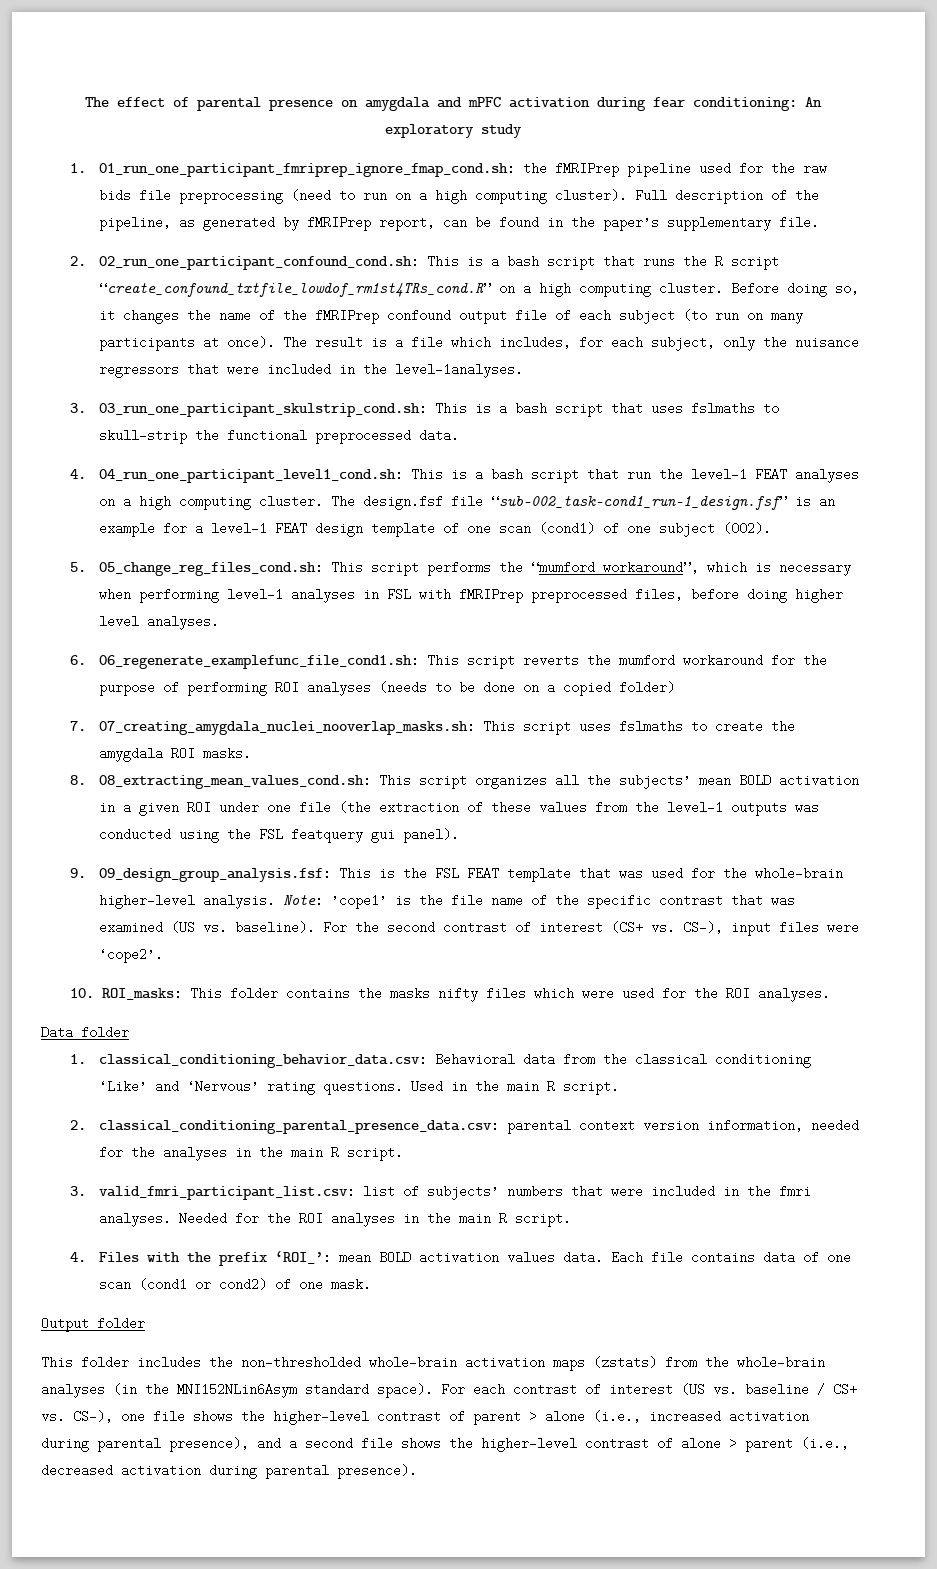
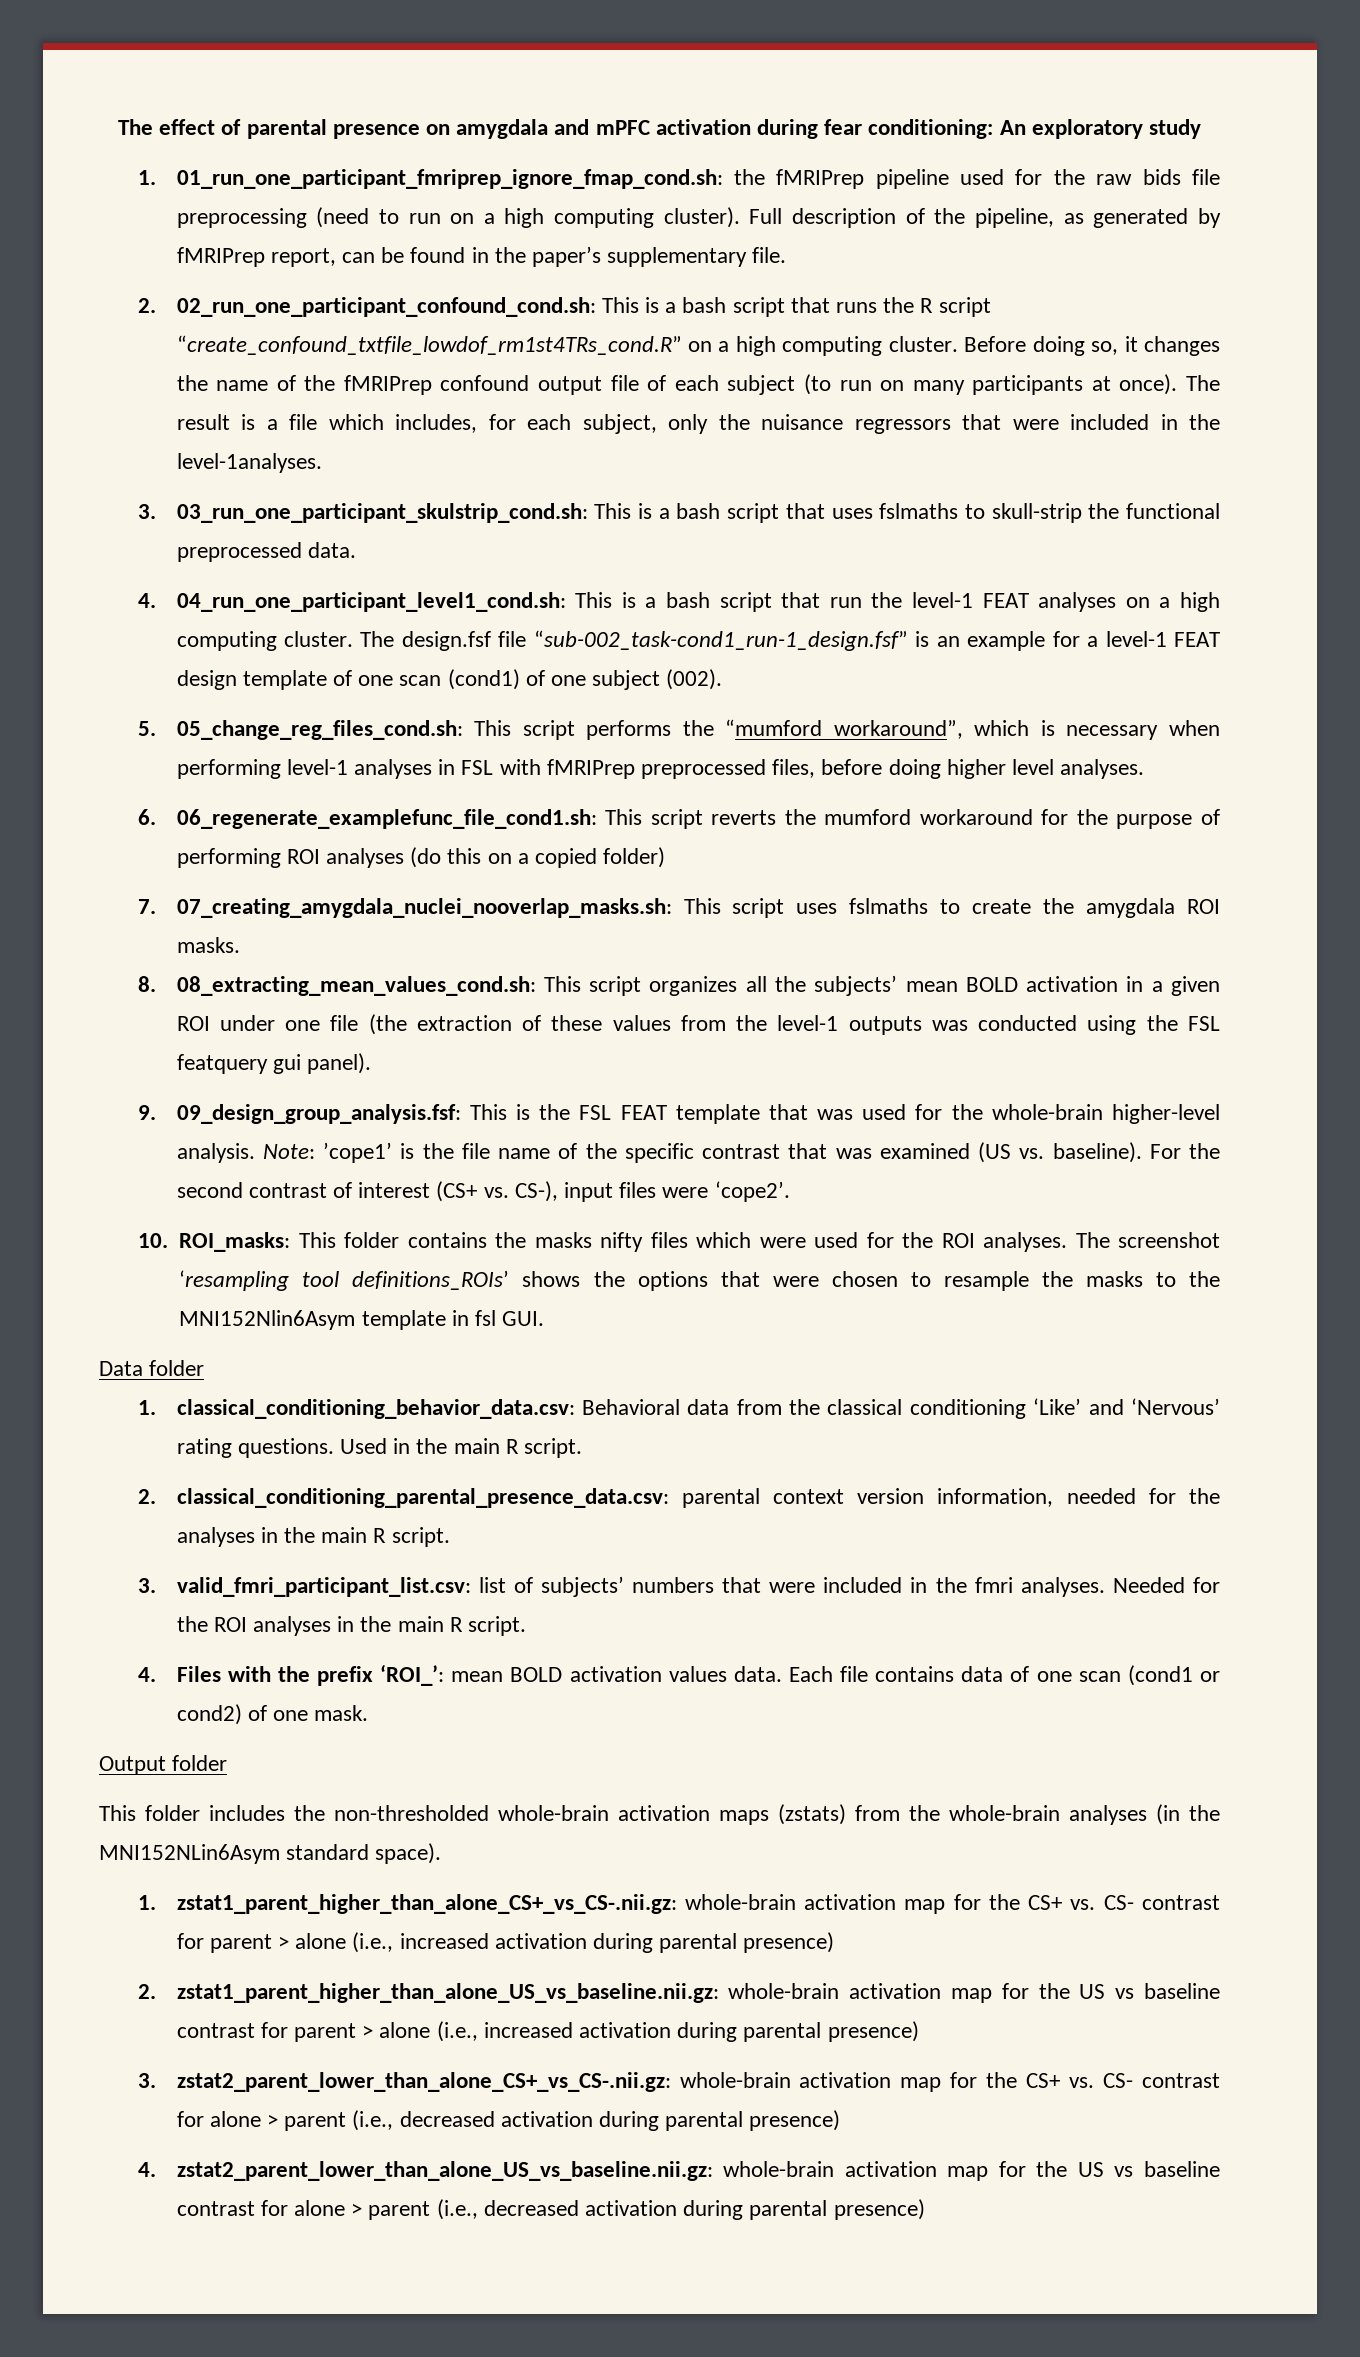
[379,681,516,694] (needs to be done -> [410,847,482,868] (do this
(830, 994) none -> [1075,1232,1220,1248] [179,1270,1220,1291] [179,1310,545,1330] The screenshot ‘resampling tool definitions_ROIs’ shows the options that were chosen to resample the masks to the MNI152Nlin6Asym template in fsl GUI.
[441,1383,857,1396] [41,1410,809,1425] [41,1437,849,1452] [41,1464,417,1479] For each contrast of interest (US vs. baseline / CS+ vs. CS-), one file shows the higher-level contrast of parent > alone (i.e., increased activation during parental presence), and a second file shows the higher-level contrast of alone > parent (i.e., decreased activation during parental presence). -> [137,1894,1220,1914] [176,1932,835,1953] [137,1983,1220,2003] [176,2021,919,2042] [137,2072,1220,2092] [176,2110,841,2131] [137,2161,1220,2181] [176,2199,925,2220] // 1. zstat1_parent_higher_than_alone_CS+_vs_CS-.nii.gz: whole-brain activation map for the CS+ vs. CS- contrast for parent > alone (i.e., increased activation during parental presence) // 2. zstat1_parent_higher_than_alone_US_vs_baseline.nii.gz: whole-brain activation map for the US vs baseline contrast for parent > alone (i.e., increased activation during parental presence) // 3. zstat2_parent_lower_than_alone_CS+_vs_CS-.nii.gz: whole-brain activation map for the CS+ vs. CS- contrast for alone > parent (i.e., decreased activation during parental presence) // 4. zstat2_parent_lower_than_alone_US_vs_baseline.nii.gz: whole-brain activation map for the US vs baseline contrast for alone > parent (i.e., decreased activation during parental presence)

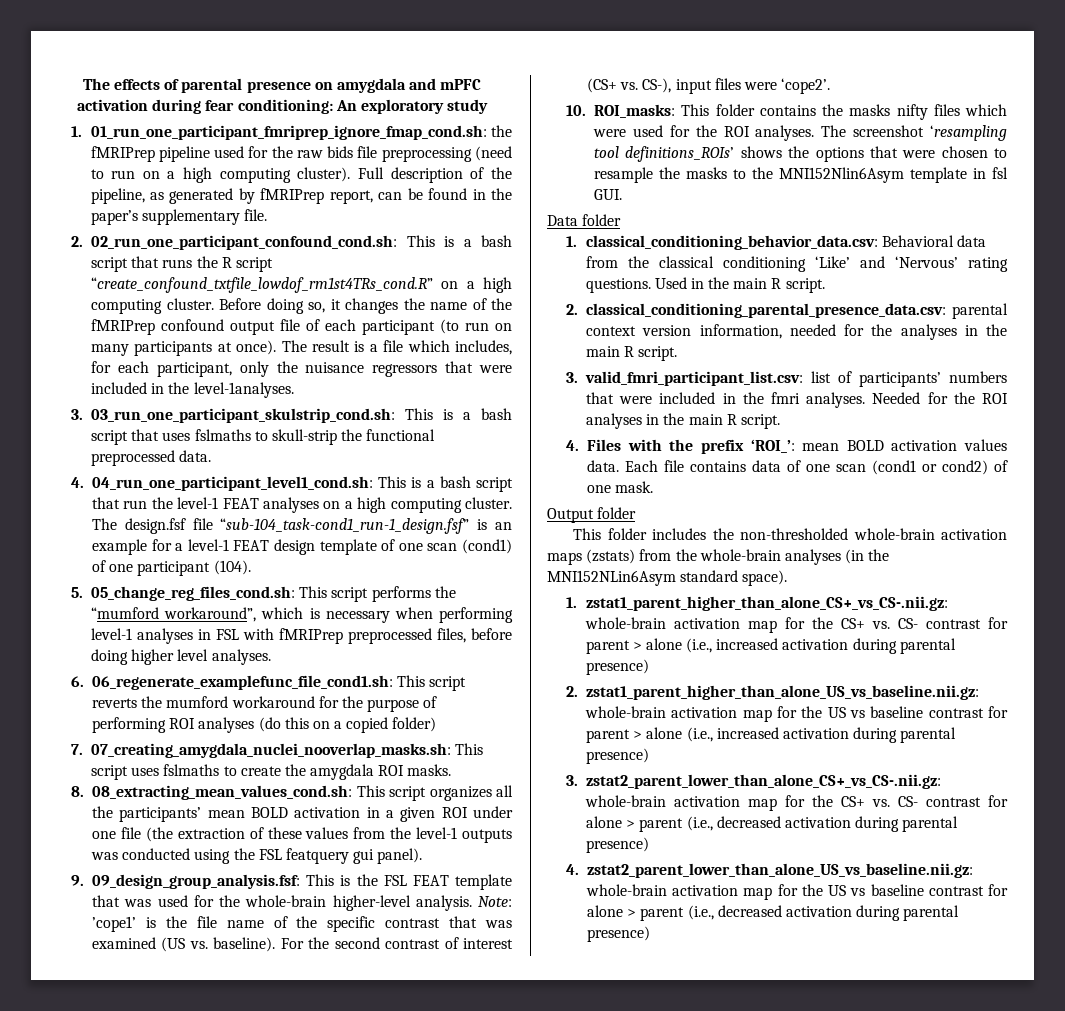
[117,119,216,135] The effect -> [82,78,160,90] The effects
[727,375,796,395] subject -> [361,320,435,335] participant
[582,414,657,434] subject, -> [156,362,232,377] participant,
[533,630,908,651] “sub-002_task-cond1_run-1_design.fsf” -> [220,518,470,534] “sub-104_task-cond1_run-1_design.fsf”
[592,669,723,690] subject (002). -> [137,560,251,576] participant (104).
[814,975,898,996] subjects’ -> [119,807,202,822] participants’
[540,1576,624,1597] subjects’ -> [858,372,941,387] participants’

